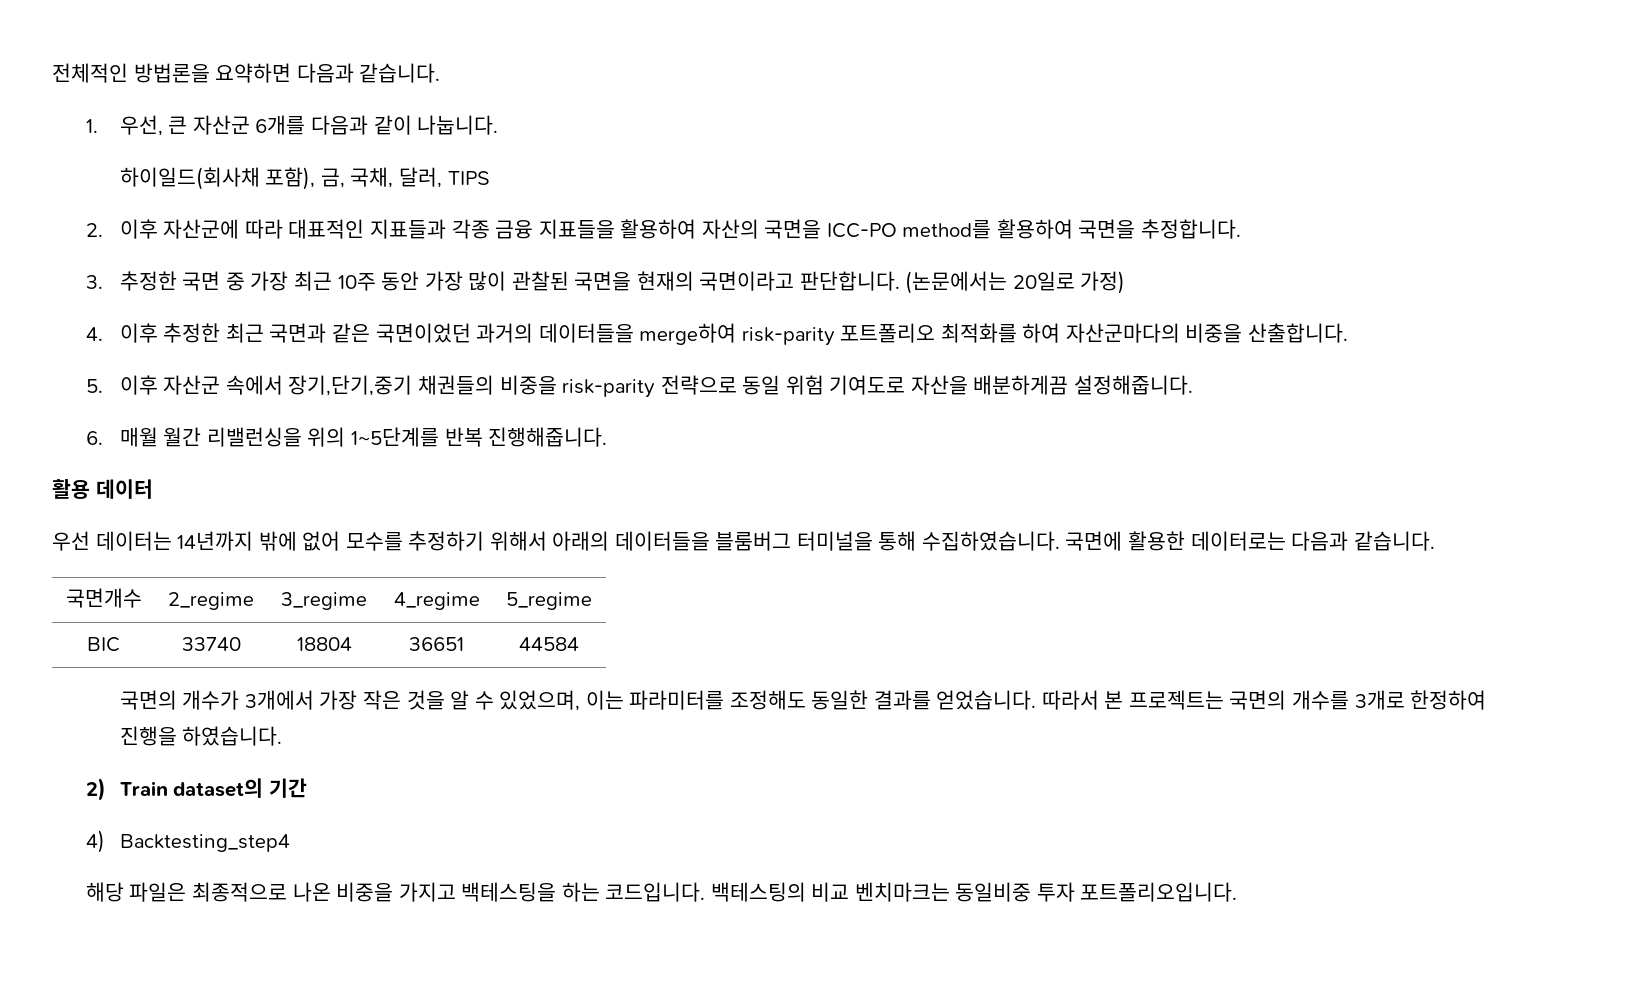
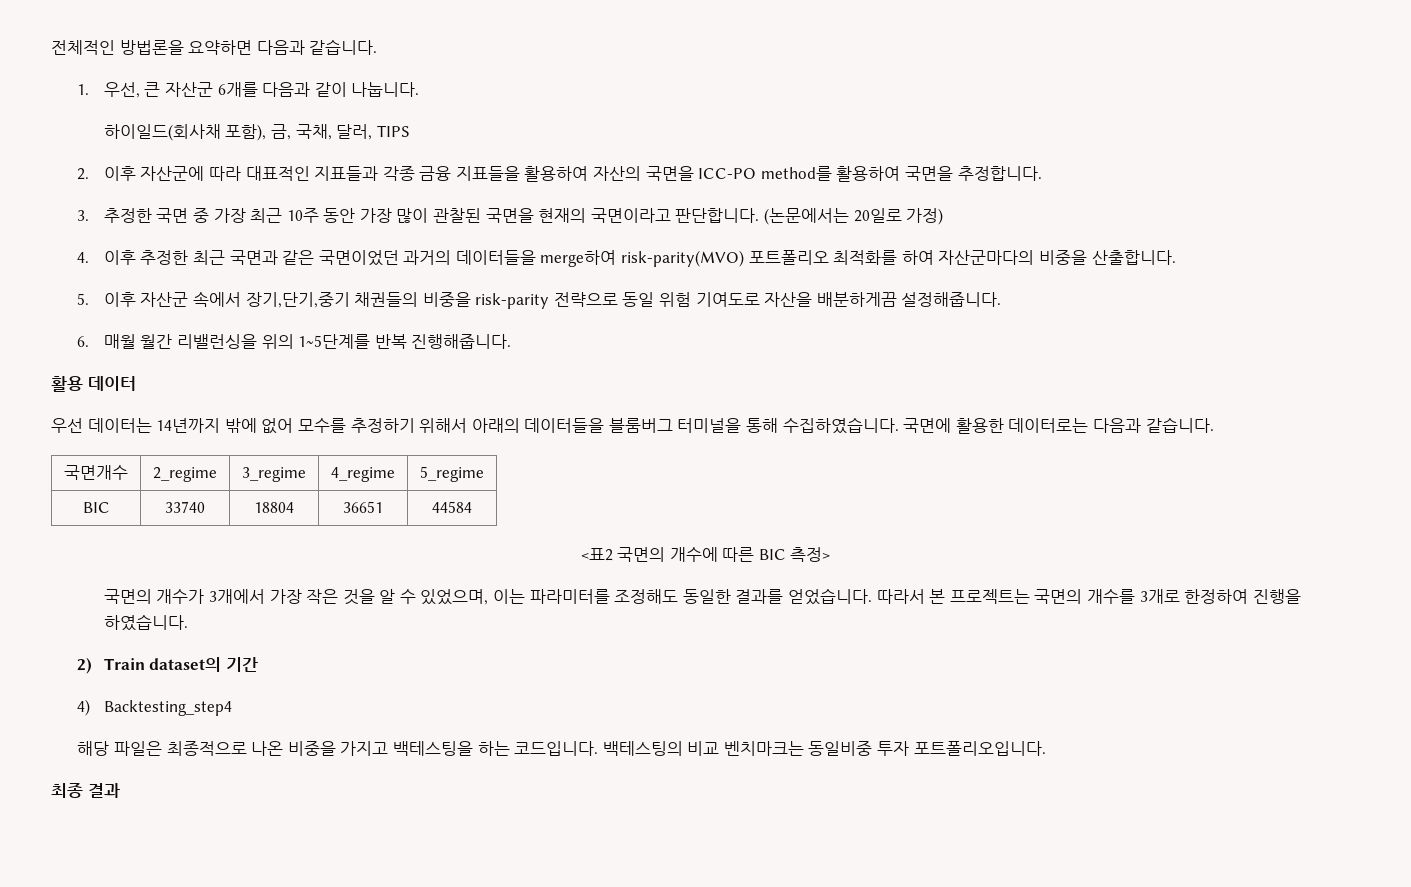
[741,327,835,346] risk-parity -> [621,250,745,267] risk-parity(MVO)
(579, 644) none -> [580,547,831,562] // <표2 국면의 개수에 따른 BIC 측정>
(1238, 892) none -> [51,783,120,798] // 최종 결과

